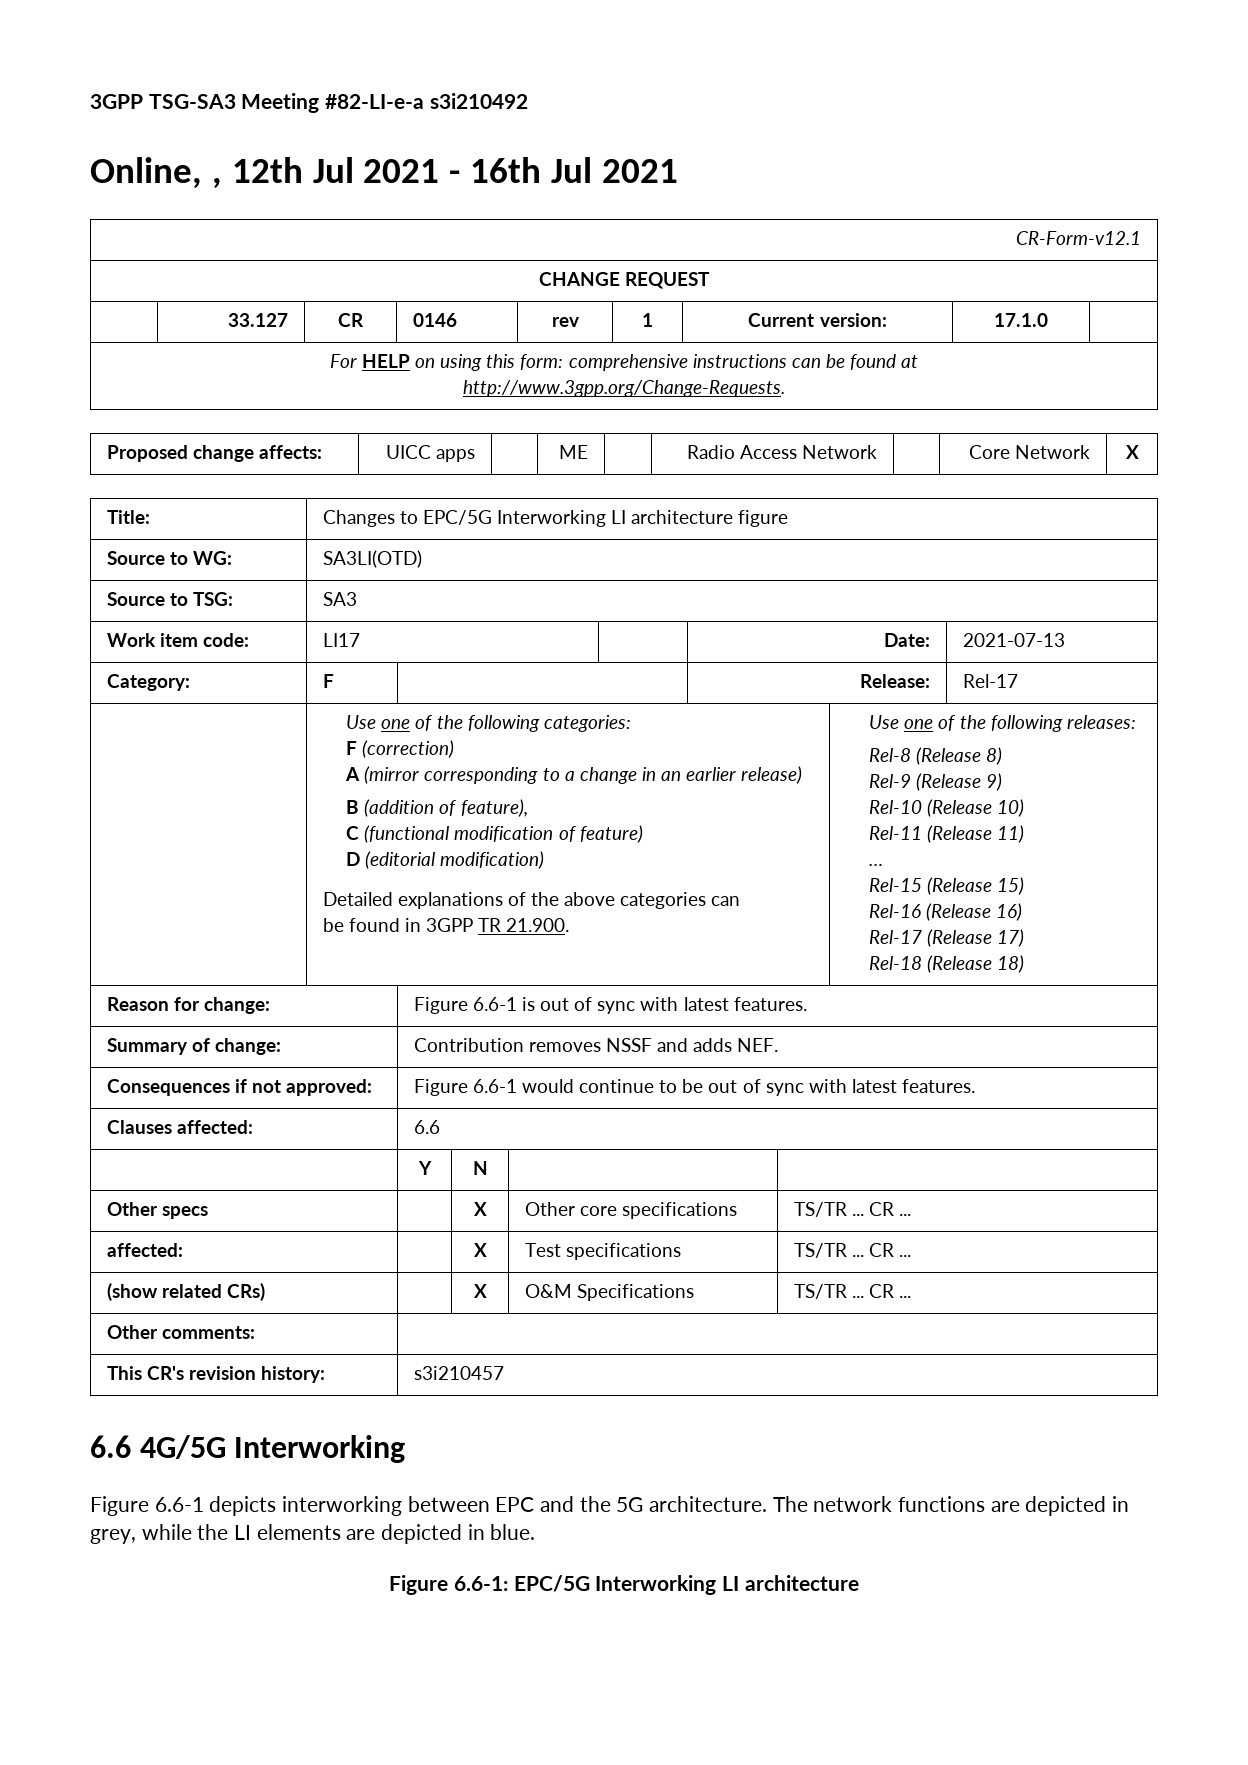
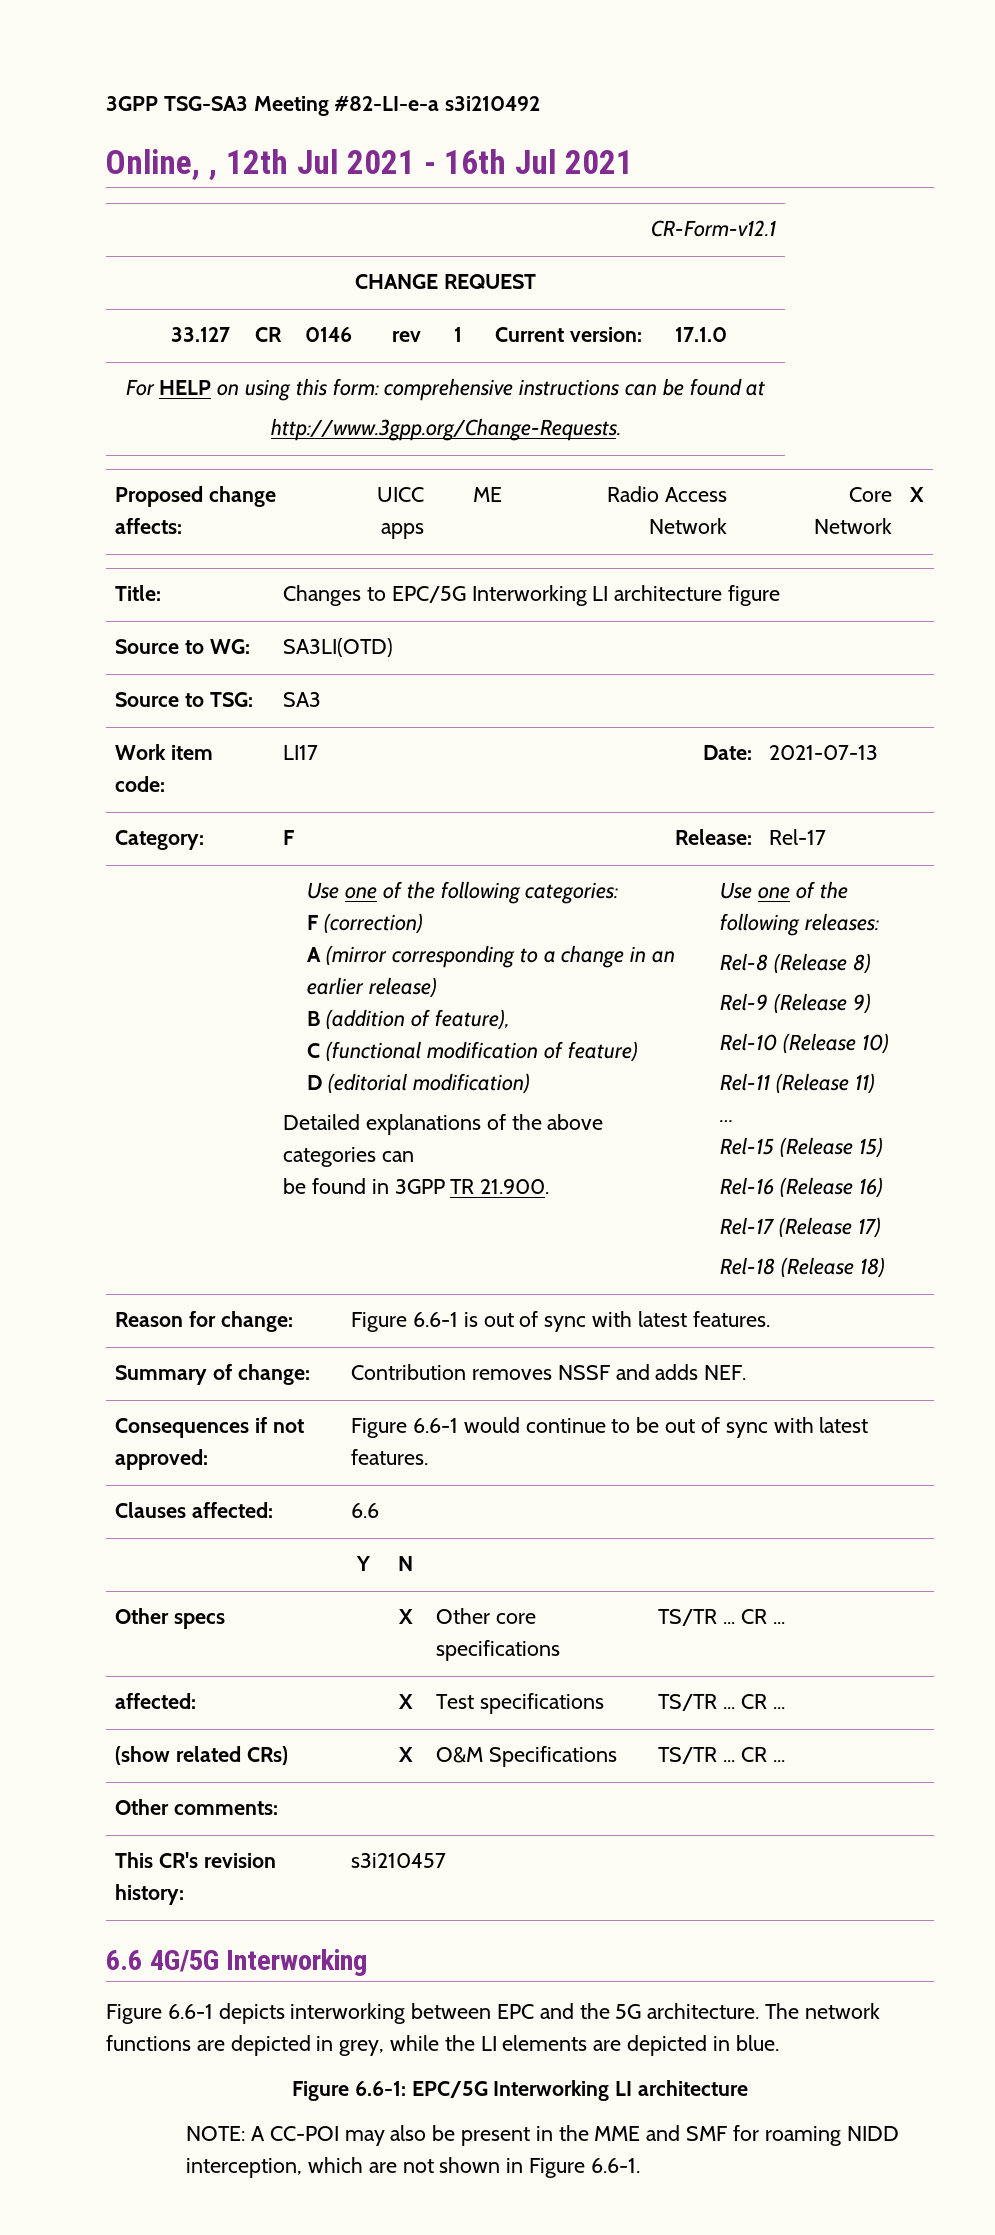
(859, 1583) none -> [186,2125,899,2146] [186,2157,640,2178] // NOTE: A CC-POI may also be present in the MME and SMF for roaming NIDD interception, which are not shown in Figure 6.6-1.

